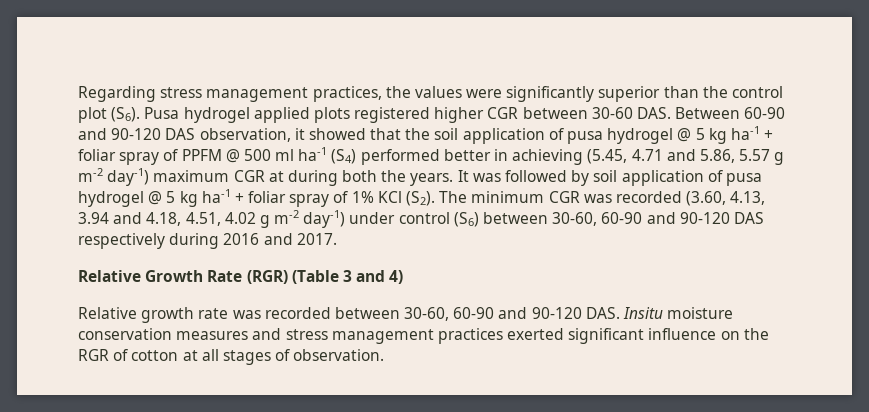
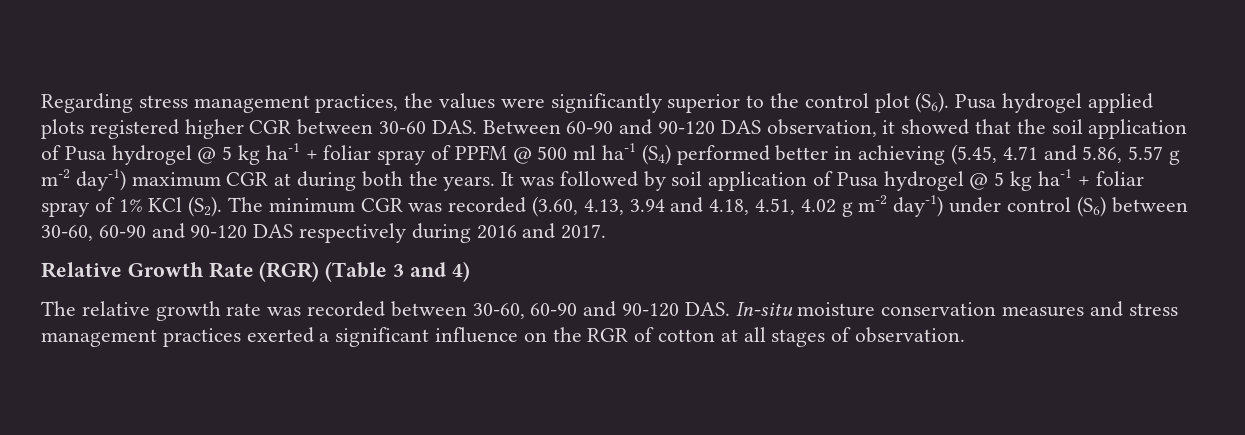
[663,86,699,98] than -> [746,95,765,108] to
[567,131,604,144] pusa -> [64,146,106,161] Pusa
[725,173,762,186] pusa -> [836,172,878,187] Pusa
[78,307,137,319] Relative -> [41,301,150,316] The relative
[623,307,664,319] Insitu -> [735,302,793,316] In-situ
(565, 334) none -> [319,333,330,342] a

